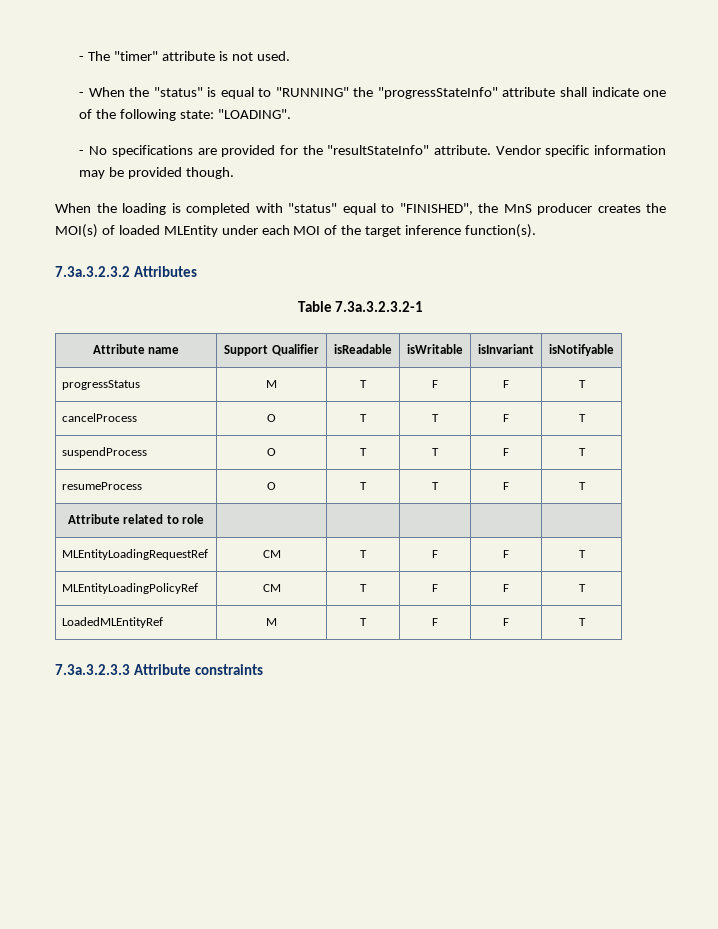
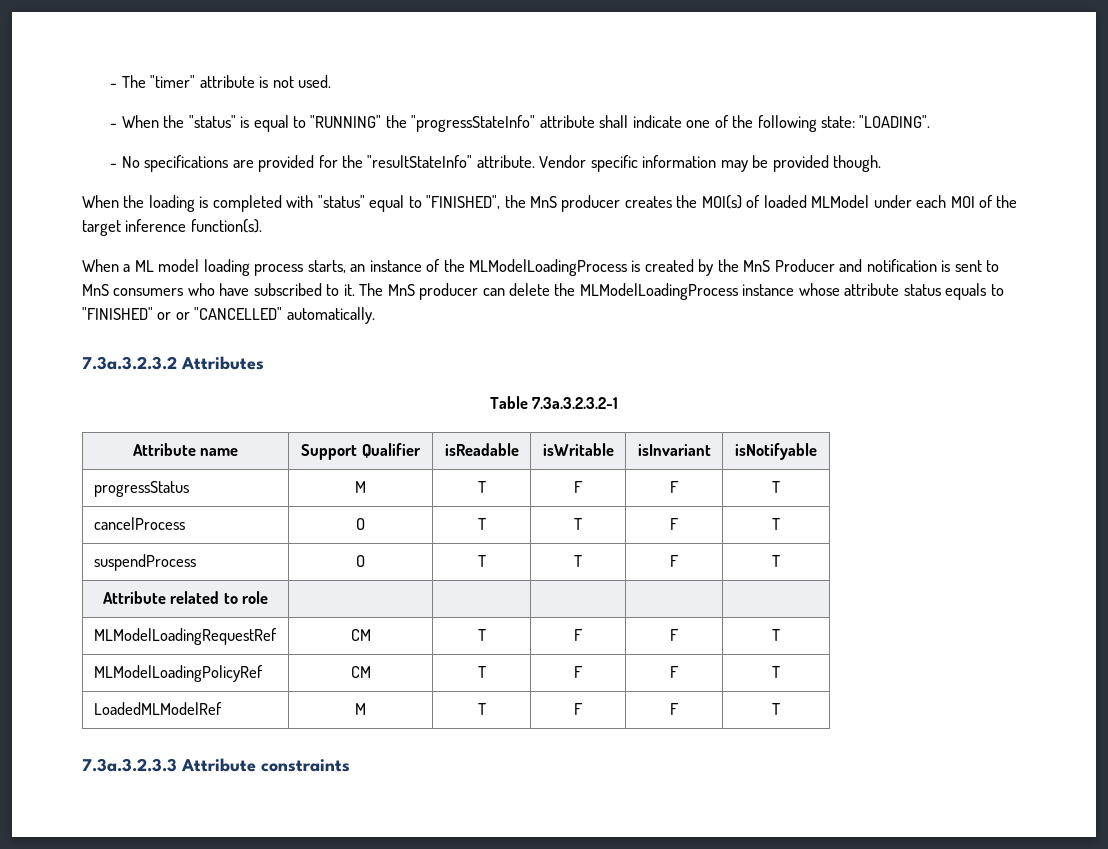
[163,225,218,237] MLEntity -> [811,195,870,208] MLModel
(537, 231) none -> [82,259,1000,276] [82,283,1004,300] [82,307,375,324] // When a ML model loading process starts, an instance of the MLModelLoadingProcess is created by the MnS Producer and notification is sent to MnS consumers who have subscribed to it. The MnS producer can delete the MLModelLoadingProcess instance whose attribute status equals to "FINISHED" or or "CANCELLED" automatically.
[62,482,143,490] [267,482,276,490] [360,482,367,490] [432,482,439,490] [503,482,509,490] [578,482,586,490] // resumeProcess | O | T | T | F | T -> (780, 561) none
[62,549,209,560] [262,550,281,558] [360,550,367,558] [432,550,438,558] [503,550,509,558] [578,550,586,558] [62,583,199,594] [262,584,281,592] [360,584,367,592] [432,584,438,592] [503,584,509,592] [578,584,586,592] [62,617,164,628] MLEntityLoadingRequestRef | CM | T | F | F | T // MLEntityLoadingPolicyRef | CM | T | F | F | T // LoadedMLEntityRef -> [93,628,277,645] [350,629,371,641] [477,629,486,641] [574,629,583,641] [670,629,679,641] [772,629,780,641] [93,665,263,682] [350,666,371,678] [477,666,486,678] [574,666,583,678] [670,666,679,678] [772,666,780,678] [93,702,222,715] MLModelLoadingRequestRef | CM | T | F | F | T // MLModelLoadingPolicyRef | CM | T | F | F | T // LoadedMLModelRef

